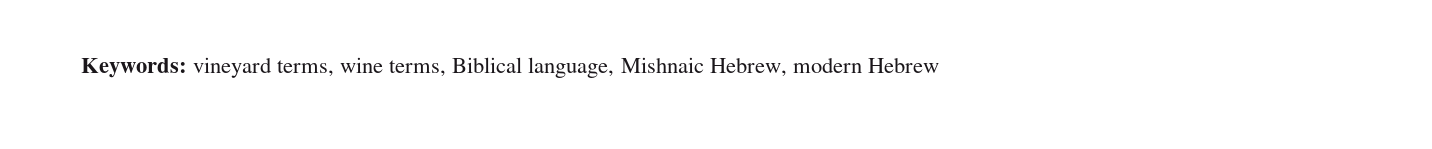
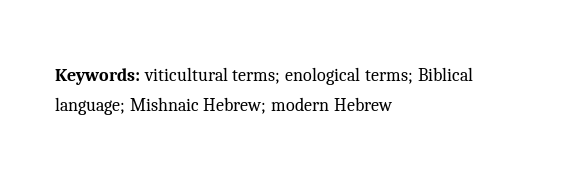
[193,57,787,78] vineyard terms, wine terms, Biblical language, Mishnaic Hebrew, -> [143,67,473,85] [55,97,267,115] viticultural terms; enological terms; Biblical language; Mishnaic Hebrew;

